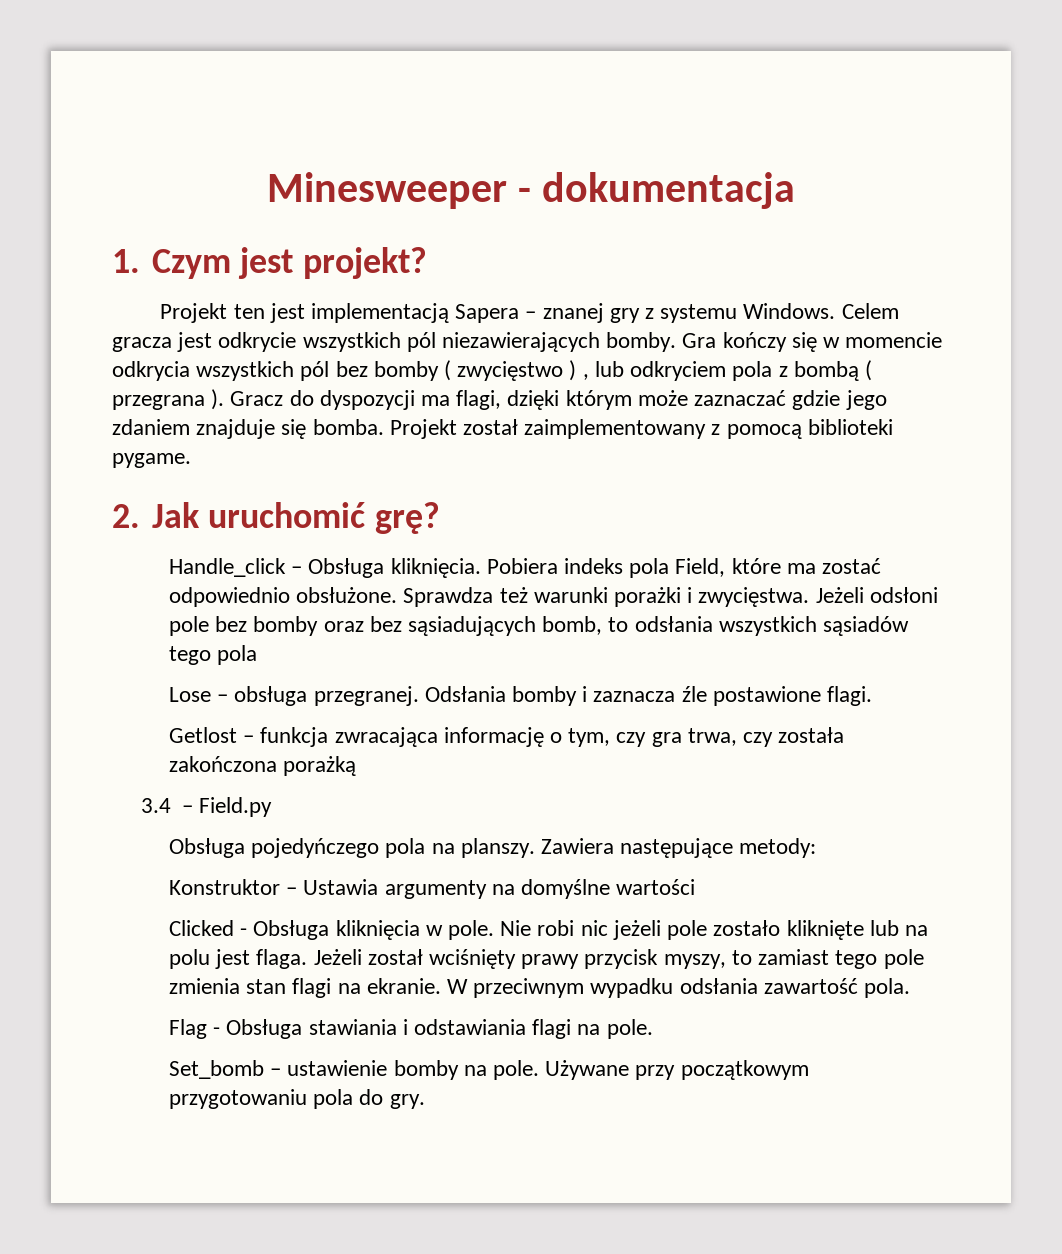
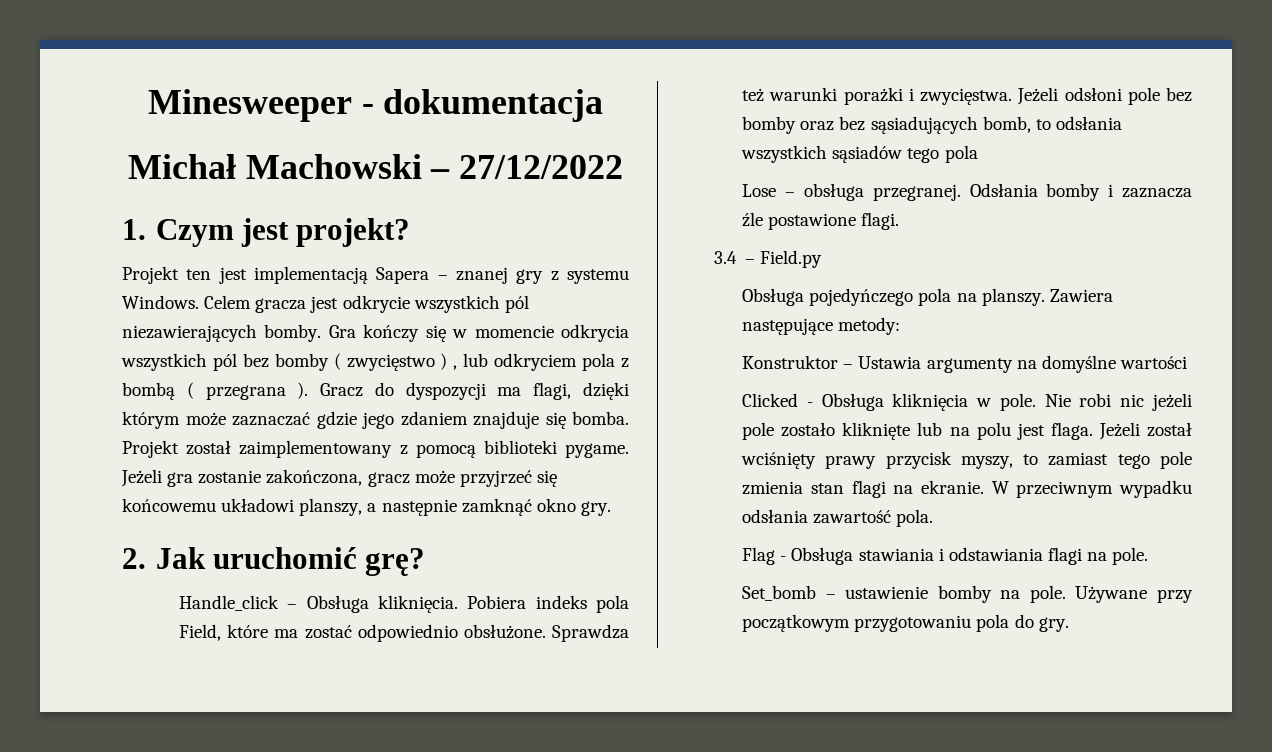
(796, 190) none -> [127,154,624,179] // Michał Machowski – 27/12/2022
(191, 460) none -> [121,469,557,487] [122,498,611,516] Jeżeli gra zostanie zakończona, gracz może przyjrzeć się końcowemu układowi planszy, a następnie zamknąć okno gry.
[169,727,845,747] [169,756,357,776] // Getlost – funkcja zwracająca informację o tym, czy gra trwa, czy została zakończona porażką -> (900, 221) none

